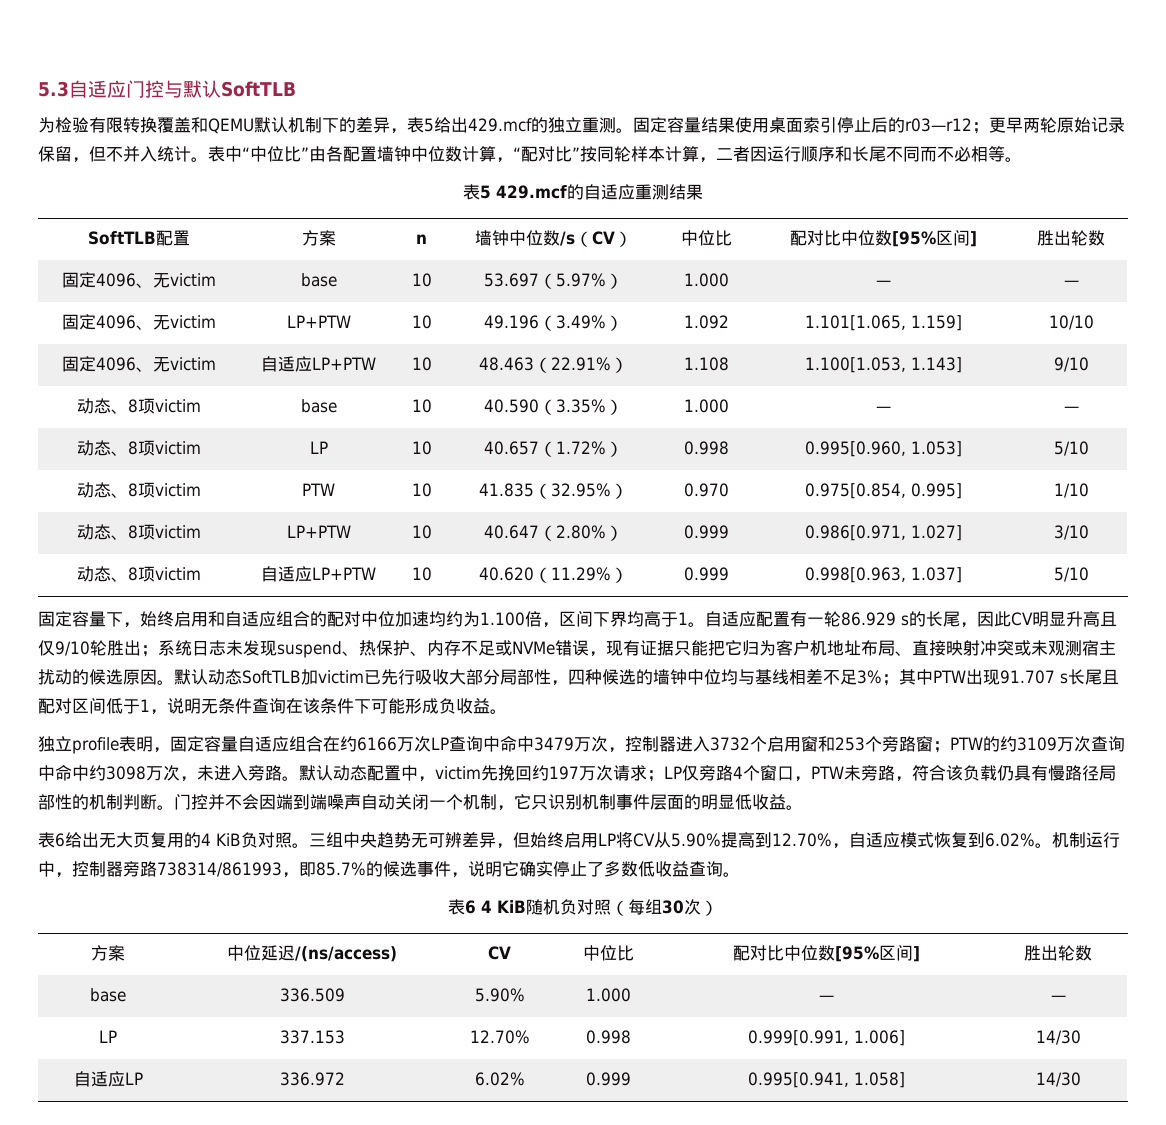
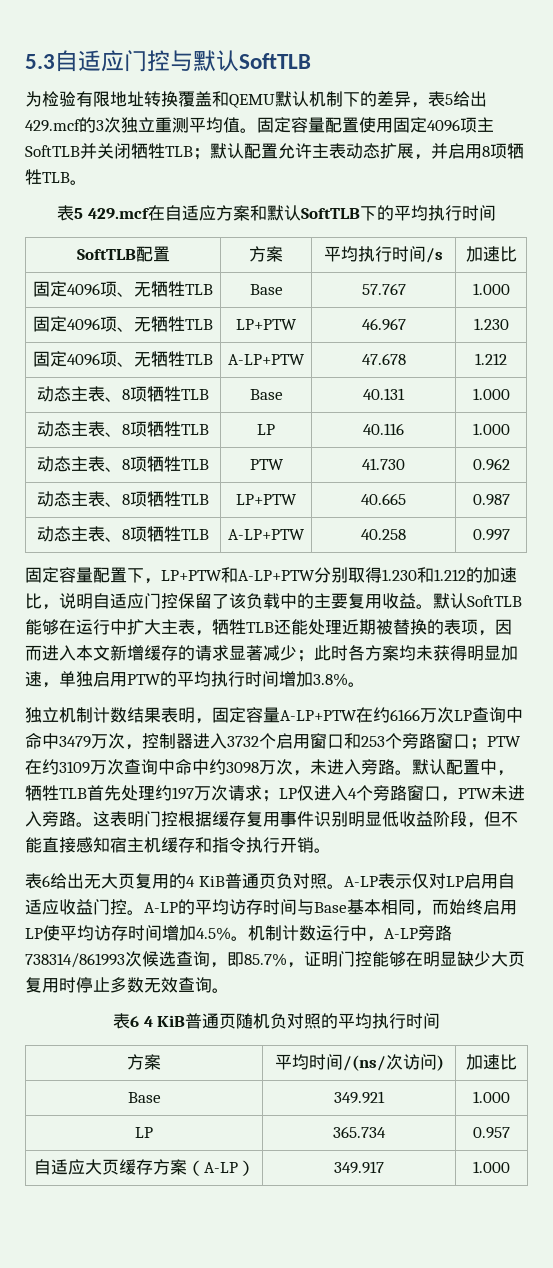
(123, 125) none -> [110,91,144,107] 地址
(548, 125) none -> [96,117,121,133] 3次
(616, 125) none -> [189,117,240,133] 平均值
[701,117,1125,134] [38,146,1022,163] [463,184,703,200] [88,230,190,246] [301,230,336,246] [416,234,427,244] [475,230,632,247] [681,230,732,246] [789,230,977,247] [1037,230,1105,246] [62,272,216,288] [300,273,337,287] [411,273,432,287] [484,273,623,289] [684,273,729,287] [875,280,891,286] [1063,280,1079,286] [62,314,216,330] [286,315,351,328] [411,315,432,329] [484,315,623,331] [684,315,729,329] [804,315,962,331] [1048,315,1094,330] [62,356,216,372] [261,356,376,372] [411,357,432,371] [479,357,628,373] [684,357,729,371] [804,357,962,373] [1053,357,1089,372] [77,398,201,414] [300,399,337,413] [411,399,432,413] [484,399,623,415] [684,399,729,413] [875,406,891,412] [1063,406,1079,412] [77,440,201,456] [309,441,328,454] [411,441,432,455] [484,441,623,457] [684,441,729,455] [804,441,962,457] [1053,441,1089,456] [77,482,201,498] 结果使用桌面索引停止后的r03—r12；更早两轮原始记录保留，但不并入统计。表中“中位比”由各配置墙钟中位数计算，“配对比”按同轮样本计算，二者因运行顺序和长尾不同而不必相等。 // 表5 429.mcf的自适应重测结果 // SoftTLB配置 | 方案 | n | 墙钟中位数/s（CV） | 中位比 | 配对比中位数[95%区间] | 胜出轮数 // 固定4096、无victim | base | 10 | 53.697（5.97%） | 1.000 | — | — // 固定4096、无victim | LP+PTW | 10 | 49.196（3.49%） | 1.092 | 1.101[1.065, 1.159] | 10/10 // 固定4096、无victim | 自适应LP+PTW | 10 | 48.463（22.91%） | 1.108 | 1.100[1.053, 1.143] | 9/10 // 动态、8项victim | base | 10 | 40.590（3.35%） | 1.000 | — | — // 动态、8项victim | LP | 10 | 40.657（1.72%） | 0.998 | 0.995[0.960, 1.053] | 5/10 // 动态、8项victim -> [325,117,494,133] [25,143,524,160] [25,169,87,185] [57,205,496,221] [76,246,170,262] [249,246,283,262] [324,246,443,263] [465,246,517,262] [33,281,213,297] [249,284,283,295] [361,283,406,295] [472,283,510,295] [33,316,213,332] [236,319,297,330] [361,318,406,331] [473,318,509,330] [33,351,213,367] [228,354,305,365] [361,353,406,365] [475,353,507,365] [37,386,209,402] [249,389,283,400] [363,388,405,400] [472,388,510,400] [37,421,209,437] [257,424,275,435] [363,423,404,435] [472,423,510,435] [37,456,209,472] 配置使用固定4096项主SoftTLB并关闭牺牲TLB；默认配置允许主表动态扩展，并启用8项牺牲TLB。 // 表5 429.mcf在自适应方案和默认SoftTLB下的平均执行时间 // SoftTLB配置 | 方案 | 平均执行时间/s | 加速比 // 固定4096项、无牺牲TLB | Base | 57.767 | 1.000 // 固定4096项、无牺牲TLB | LP+PTW | 46.967 | 1.230 // 固定4096项、无牺牲TLB | A-LP+PTW | 47.678 | 1.212 // 动态主表、8项牺牲TLB | Base | 40.131 | 1.000 // 动态主表、8项牺牲TLB | LP | 40.116 | 1.000 // 动态主表、8项牺牲TLB
[411,483,432,497] [479,483,628,499] [684,483,729,497] [804,483,962,499] [1053,483,1089,498] [77,524,201,540] [286,525,351,538] [411,525,432,539] [484,525,623,541] [684,525,729,539] [804,525,962,541] [1053,525,1089,540] [77,566,201,582] [261,566,376,582] [411,567,432,581] [479,567,628,583] [684,567,729,581] [804,567,962,583] [1053,567,1089,582] [38,611,1117,628] [38,640,1116,658] [38,669,1119,686] [38,698,490,715] 10 | 41.835（32.95%） | 0.970 | 0.975[0.854, 0.995] | 1/10 // 动态、8项victim | LP+PTW | 10 | 40.647（2.80%） | 0.999 | 0.986[0.971, 1.027] | 3/10 // 动态、8项victim | 自适应LP+PTW | 10 | 40.620（11.29%） | 0.999 | 0.998[0.963, 1.037] | 5/10 // 固定容量下，始终启用和自适应组合的配对中位加速均约为1.100倍，区间下界均高于1。自适应配置有一轮86.929 s的长尾，因此CV明显升高且仅9/10轮胜出；系统日志未发现suspend、热保护、内存不足或NVMe错误，现有证据只能把它归为客户机地址布局、直接映射冲突或未观测宿主扰动的候选原因。默认动态SoftTLB加victim已先行吸收大部分局部性，四种候选的墙钟中位均与基线相差不足3%；其中PTW出现91.707 s长尾且配对区间低于1，说明无条件查询在该条件下可能形成负收益 -> [362,458,405,470] [472,458,510,471] [37,491,209,507] [236,494,297,505] [361,493,406,505] [472,494,510,506] [37,526,209,542] [228,529,305,540] [361,529,406,540] [472,529,510,541] [25,567,517,584] [25,593,522,610] [25,619,512,636] [25,645,518,662] [25,671,348,688] 41.730 | 0.962 // 动态主表、8项牺牲TLB | LP+PTW | 40.665 | 0.987 // 动态主表、8项牺牲TLB | A-LP+PTW | 40.258 | 0.997 // 固定容量配置下，LP+PTW和A-LP+PTW分别取得1.230和1.212的加速比，说明自适应门控保留了该负载中的主要复用收益。默认SoftTLB能够在运行中扩大主表，牺牲TLB还能处理近期被替换的表项，因而进入本文新增缓存的请求显著减少；此时各方案均未获得明显加速，单独启用PTW的平均执行时间增加3.8%
[72,737,119,754] profile -> [59,707,161,723] 机制计数结果
[238,736,323,752] 自适应组合 -> [280,710,357,721] A-LP+PTW
(818, 744) none -> [327,734,344,749] 口
[933,736,1000,753] ；PTW的 -> [453,734,521,750] [25,759,42,775] 口；PTW在
[333,765,367,781] 动态 -> (446, 767) none
[435,765,532,781] victim先挽回 -> [25,785,155,801] 牺牲TLB首先处理
[699,765,1116,782] [38,794,786,811] 旁路4个窗口，PTW未旁路，符合该负载仍具有慢路径局部性的机制判断。门控并不会因端到端噪声自动关闭一个机制，它只识别机制事件层面的明显低收益 -> [314,785,525,802] [25,811,518,828] [25,837,314,853] 进入4个旁路窗口，PTW未进入旁路。这表明门控根据缓存复用事件识别明显低收益阶段，但不能直接感知宿主机缓存和指令执行开销
(241, 839) none -> [224,873,276,889] 普通页
[309,832,1086,849] 三组中央趋势无可辨差异，但始终启用LP将CV从5.90%提高到12.70%，自适应模式恢复到6.02%。机制 -> [343,873,515,889] [25,899,517,916] [25,925,316,941] A-LP表示仅对LP启用自适应收益门控。A-LP的平均访存时间与Base基本相同，而始终启用LP使平均访存时间增加4.5%。机制计数
[72,861,123,877] 控制器 -> [384,928,418,939] A-LP
[282,861,689,878] ，即85.7%的候选事件，说明它确实停止了多数低收益 -> [125,951,525,968] [25,977,178,993] 次候选查询，即85.7%，证明门控能够在明显缺少大页复用时停止多数无效
(526, 906) none -> [185,1013,237,1029] 普通页
[611,899,718,916] [91,945,125,961] [227,945,397,962] [488,946,511,960] [582,945,634,961] [732,945,920,962] [1024,945,1092,961] [90,988,126,1002] [279,988,345,1002] [474,988,525,1002] [585,988,631,1002] [818,995,834,1001] [1050,995,1066,1001] [99,1030,117,1043] [279,1030,345,1044] [469,1030,530,1044] [585,1030,631,1044] [747,1030,905,1046] [1035,1030,1081,1045] [73,1071,143,1087] [279,1072,345,1086] [474,1072,525,1086] [585,1072,631,1086] [747,1072,905,1088] [1035,1072,1081,1087] （每组30次） // 方案 | 中位延迟/(ns/access) | CV | 中位比 | 配对比中位数[95%区间] | 胜出轮数 // base | 336.509 | 5.90% | 1.000 | — | — // LP | 337.153 | 12.70% | 0.998 | 0.999[0.991, 1.006] | 14/30 // 自适应LP | 336.972 | 6.02% | 0.999 | 0.995[0.941, 1.058] | 14/30 -> [321,1013,441,1029] [127,1054,161,1070] [274,1054,444,1071] [466,1054,517,1070] [127,1092,161,1103] [334,1091,385,1104] [473,1091,510,1103] [135,1127,153,1138] [333,1126,386,1138] [473,1127,510,1139] [33,1159,255,1176] [334,1161,384,1174] [473,1161,510,1173] 的平均执行时间 // 方案 | 平均时间/(ns/次访问) | 加速比 // Base | 349.921 | 1.000 // LP | 365.734 | 0.957 // 自适应大页缓存方案（A-LP） | 349.917 | 1.000

